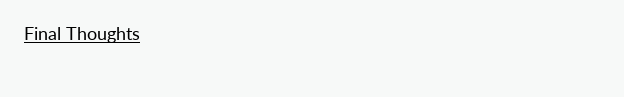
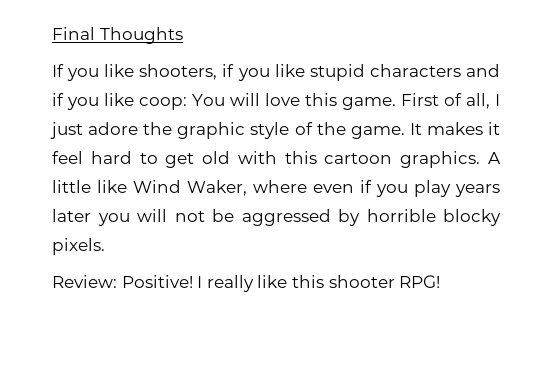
(140, 35) none -> [52,64,500,81] [52,93,500,110] [50,122,501,139] [52,151,501,168] [52,180,500,197] [52,209,501,226] [52,238,105,255] [52,275,441,292] // If you like shooters, if you like stupid characters and if you like coop: You will love this game. First of all, I just adore the graphic style of the game. It makes it feel hard to get old with this cartoon graphics. A little like Wind Waker, where even if you play years later you will not be aggressed by horrible blocky pixels. // Review: Positive! I really like this shooter RPG!

